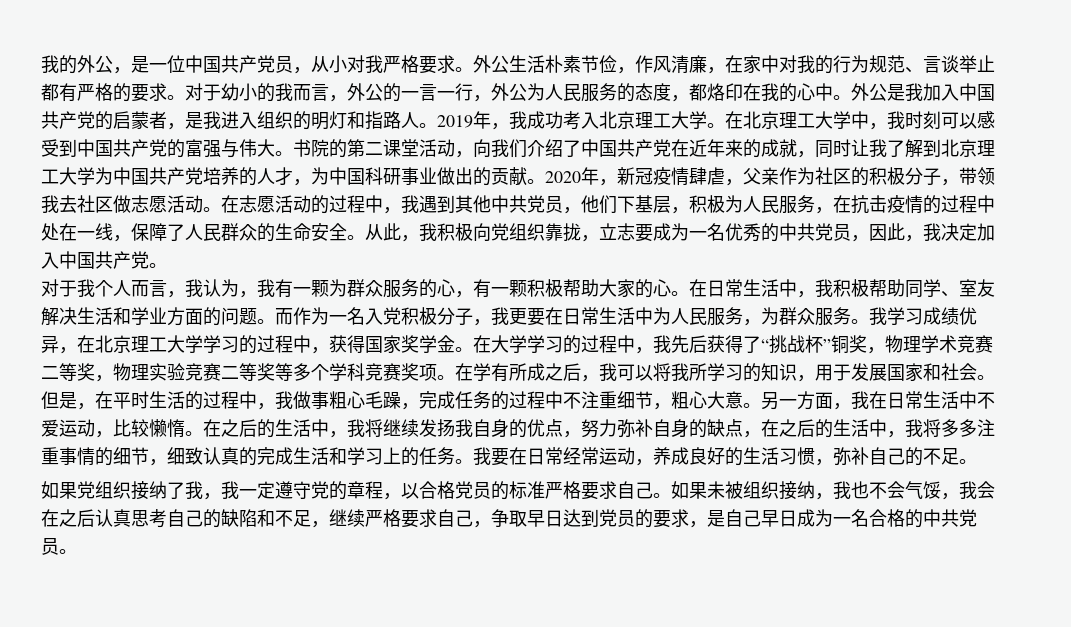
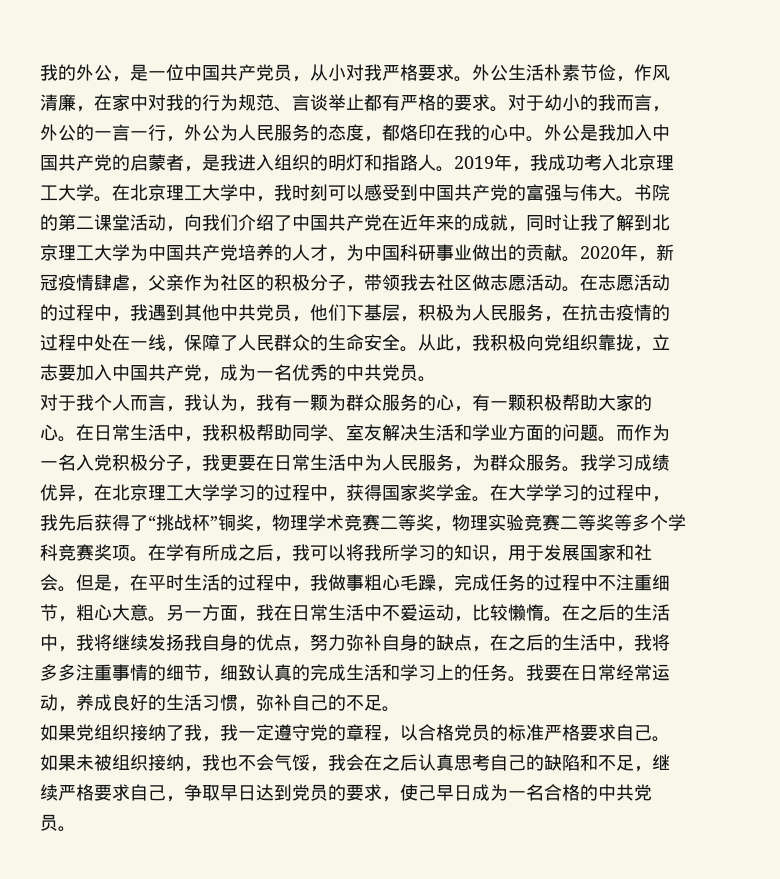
(653, 233) none -> [76,364,220,382] 加入中国共产党，
[851,223,995,242] [41,251,149,269] ，因此，我决定加入中国共产党 -> (418, 372) none
[707,509,743,527] 是自 -> [400,784,418,801] 使

